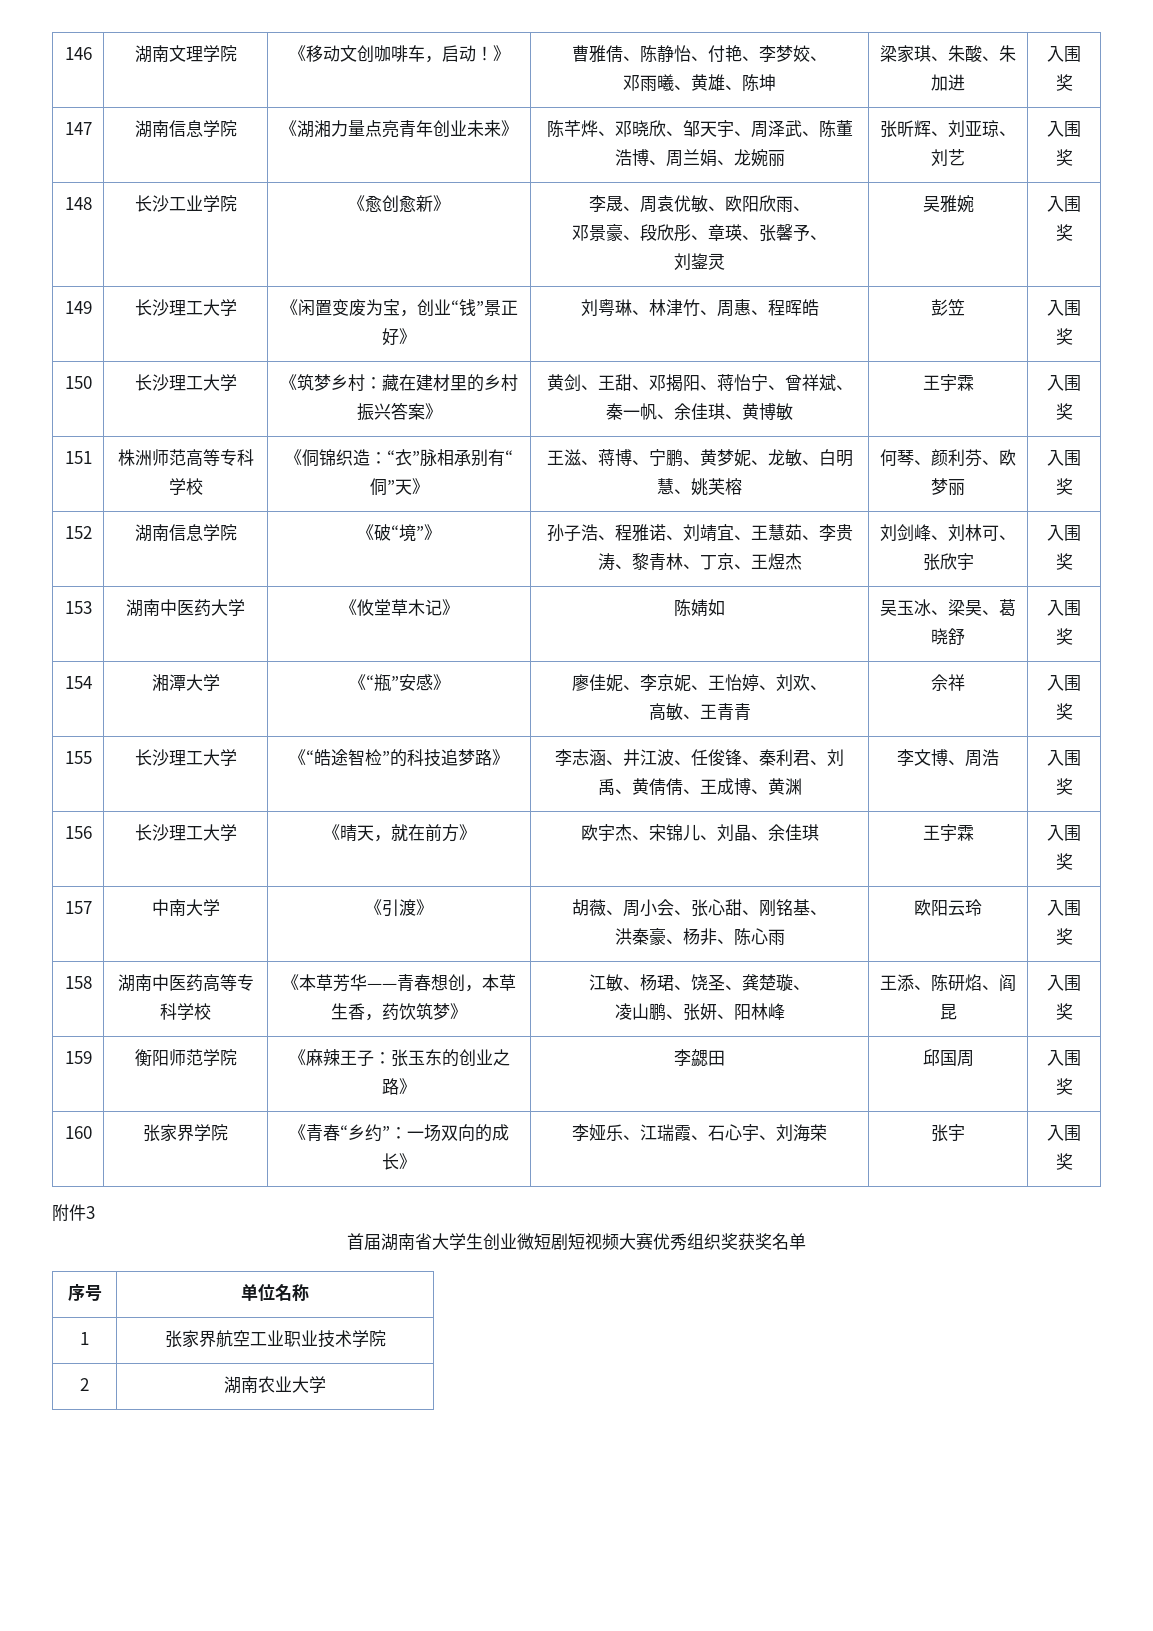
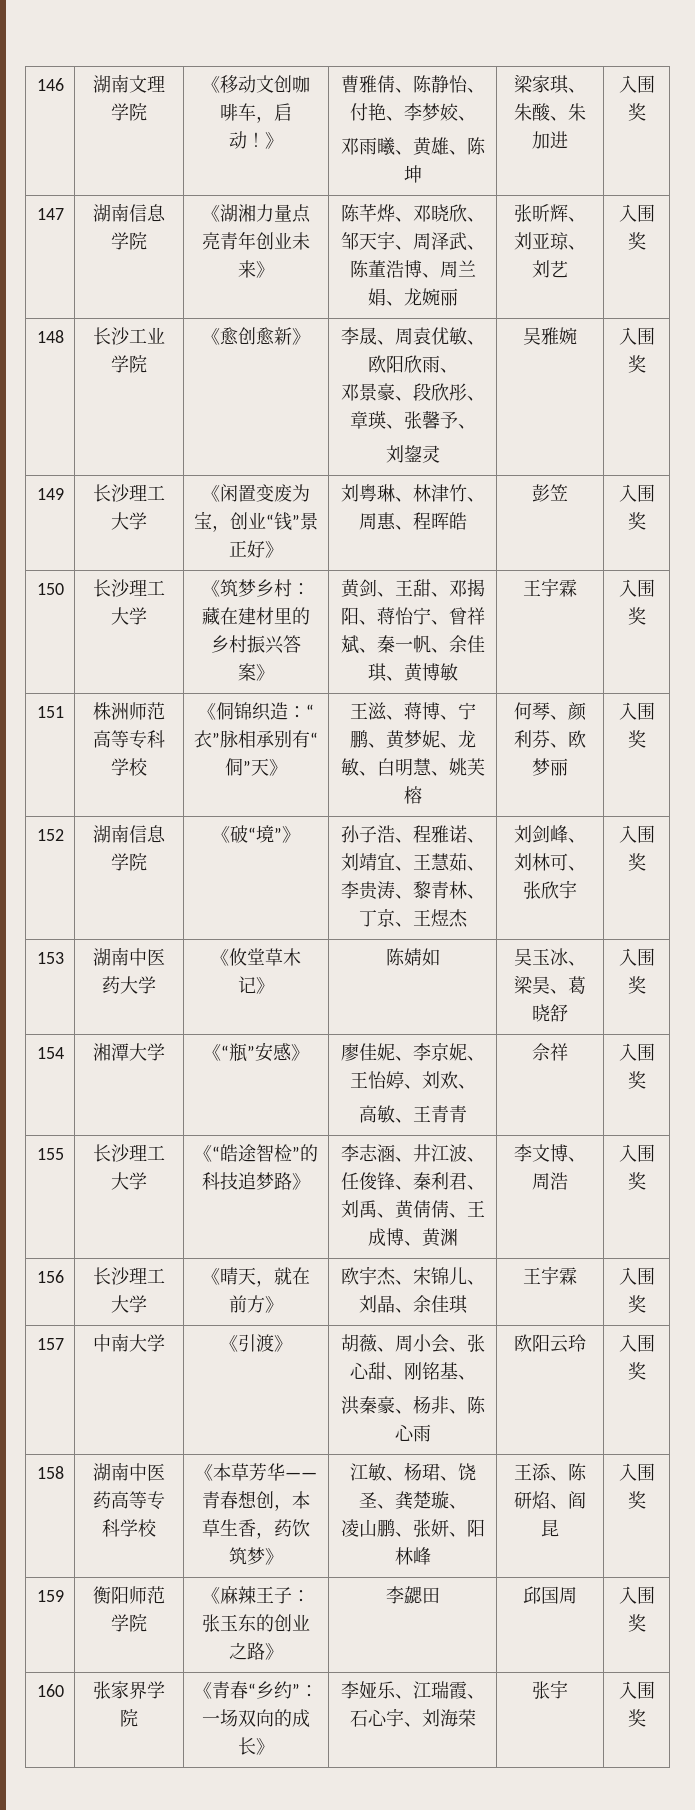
[52,1204,95,1222] [347,1232,806,1251] [67,1284,102,1301] [241,1284,309,1302] [80,1332,89,1345] [164,1330,386,1348] [80,1378,89,1391] [224,1376,326,1394] // 附件3 // 首届湖南省大学生创业微短剧短视频大赛优秀组织奖获奖名单 // 序号 | 单位名称 // 1 | 张家界航空工业职业技术学院 // 2 | 湖南农业大学 -> (646, 1718) none

